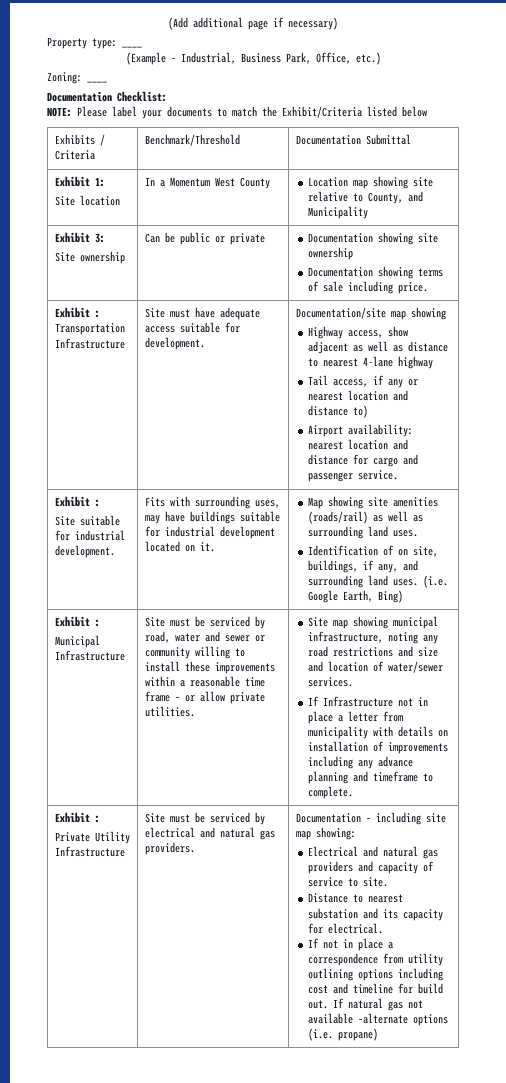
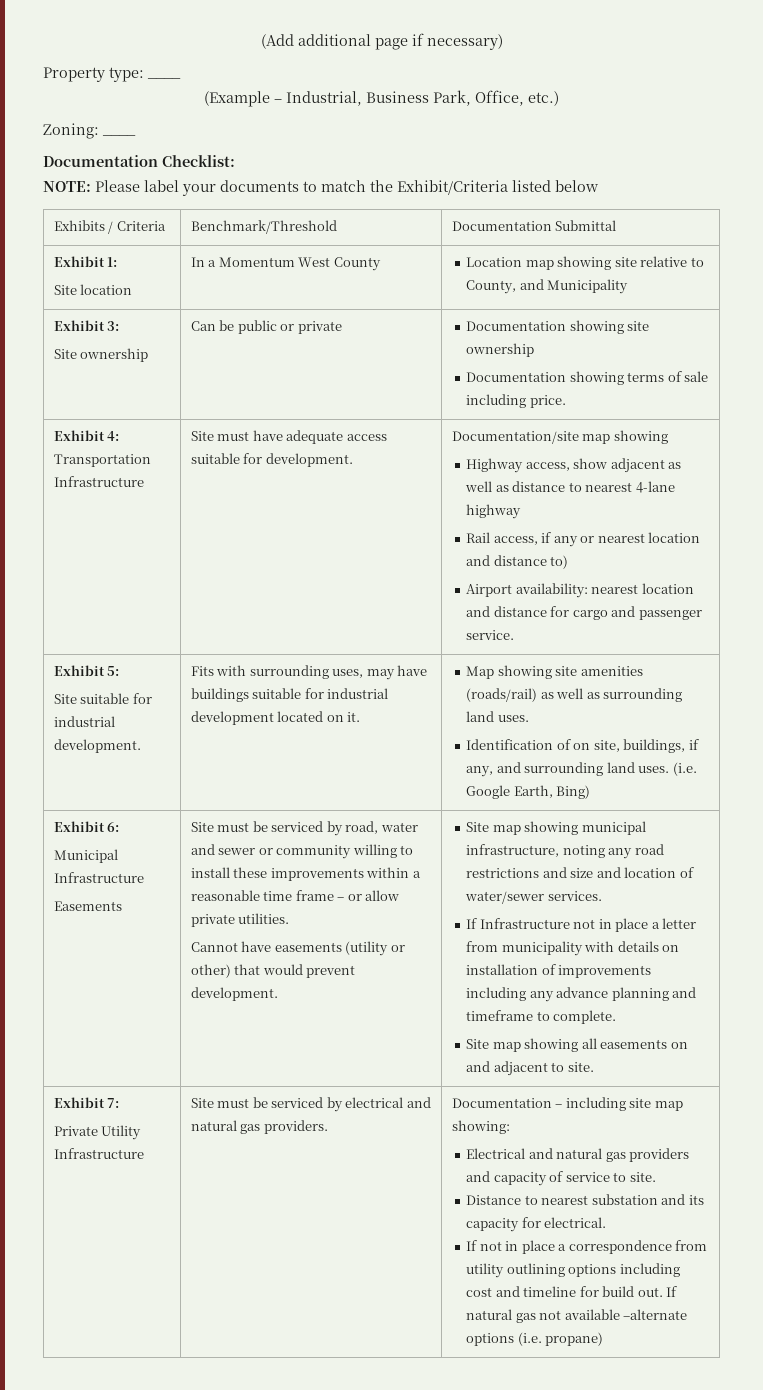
[94,310,100,318] : -> [107,431,120,441] 4:
[308,375,329,386] Tail -> [466,532,491,543] Rail
[94,499,100,507] : -> [107,666,120,676] 5:
[94,619,100,627] : -> [107,822,120,832] 6:
(125, 655) none -> [53,901,122,911] // Easements
(195, 711) none -> [190,941,405,956] [190,964,356,978] [190,987,278,1001] // Cannot have easements (utility or other) that would prevent development.
[54,812,100,823] // Exhibit : -> [466,1038,688,1052] [466,1061,594,1076] [53,1097,120,1108] // Site map showing all easements on and adjacent to site. // Exhibit 7:

